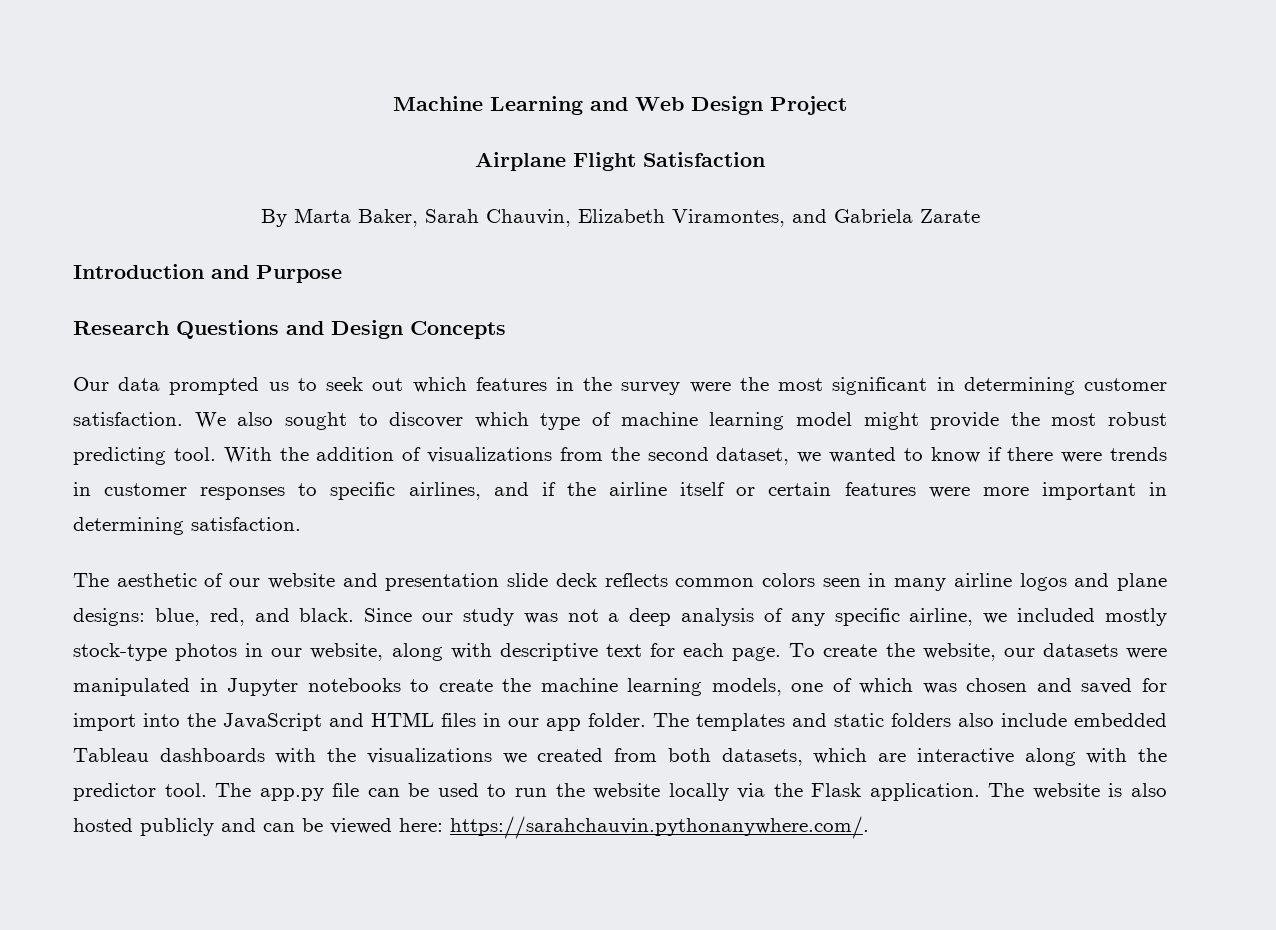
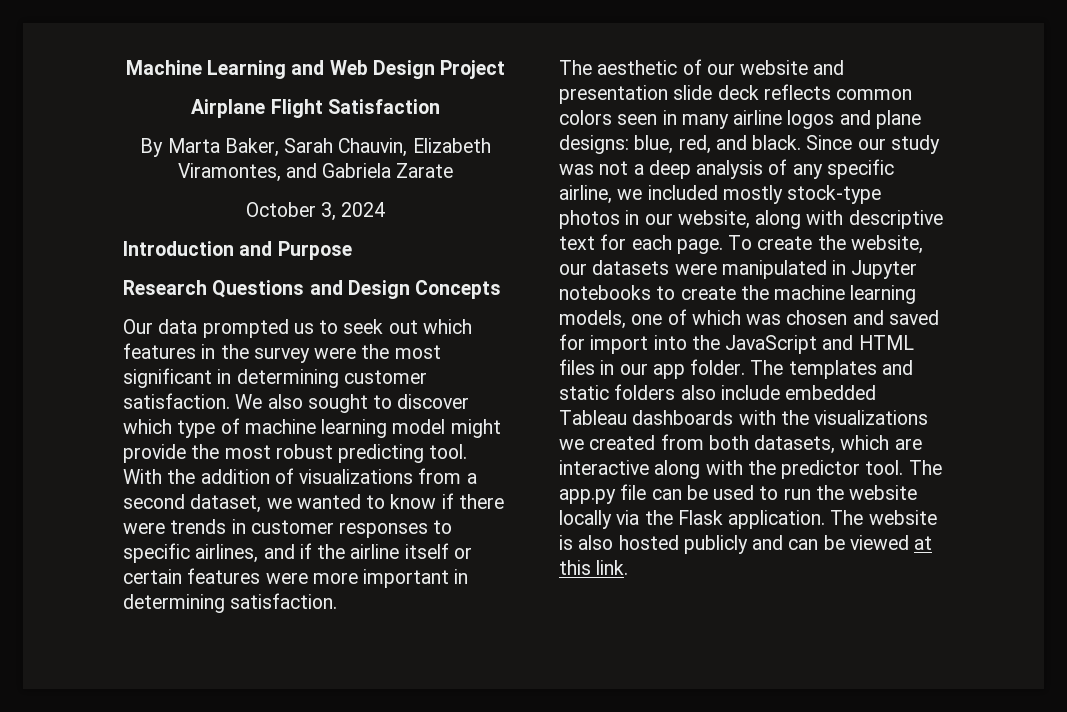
(980, 216) none -> [245,202,386,221] // October 3, 2024
[610,447,640,461] the -> [466,473,477,484] a
[399,816,869,839] here: https://sarahchauvin.pythonanywhere.com/. -> [914,536,933,550] [559,560,629,575] at this link.

